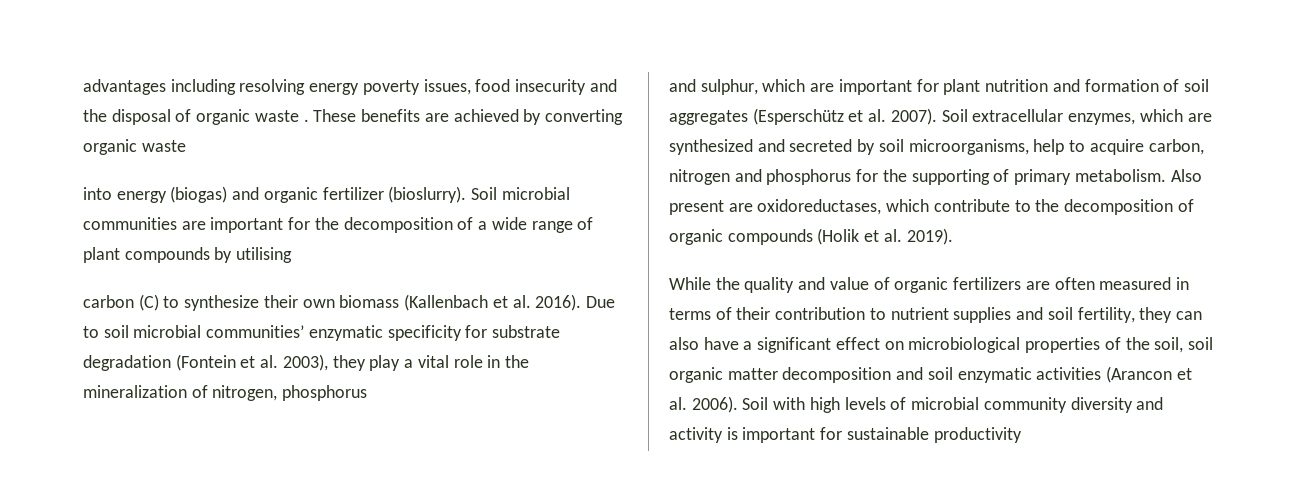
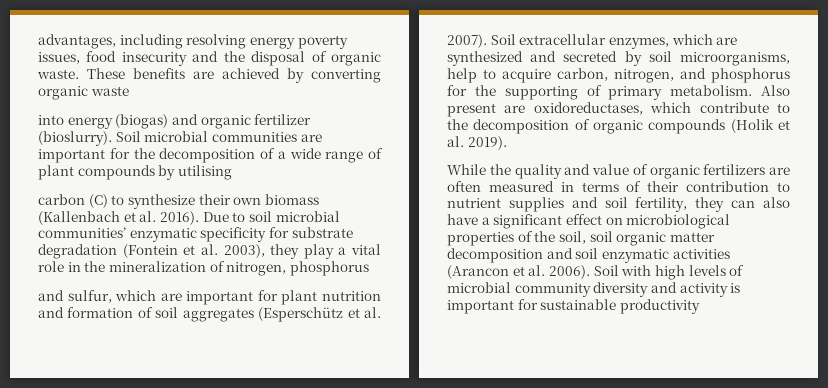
[83,79,166,95] advantages -> [38,34,116,49] advantages,
[254,110,309,122] waste . -> [37,69,79,79] waste.
[700,79,758,95] sulphur, -> [67,290,112,303] sulfur,
[669,169,730,185] nitrogen -> [614,69,674,83] nitrogen,

